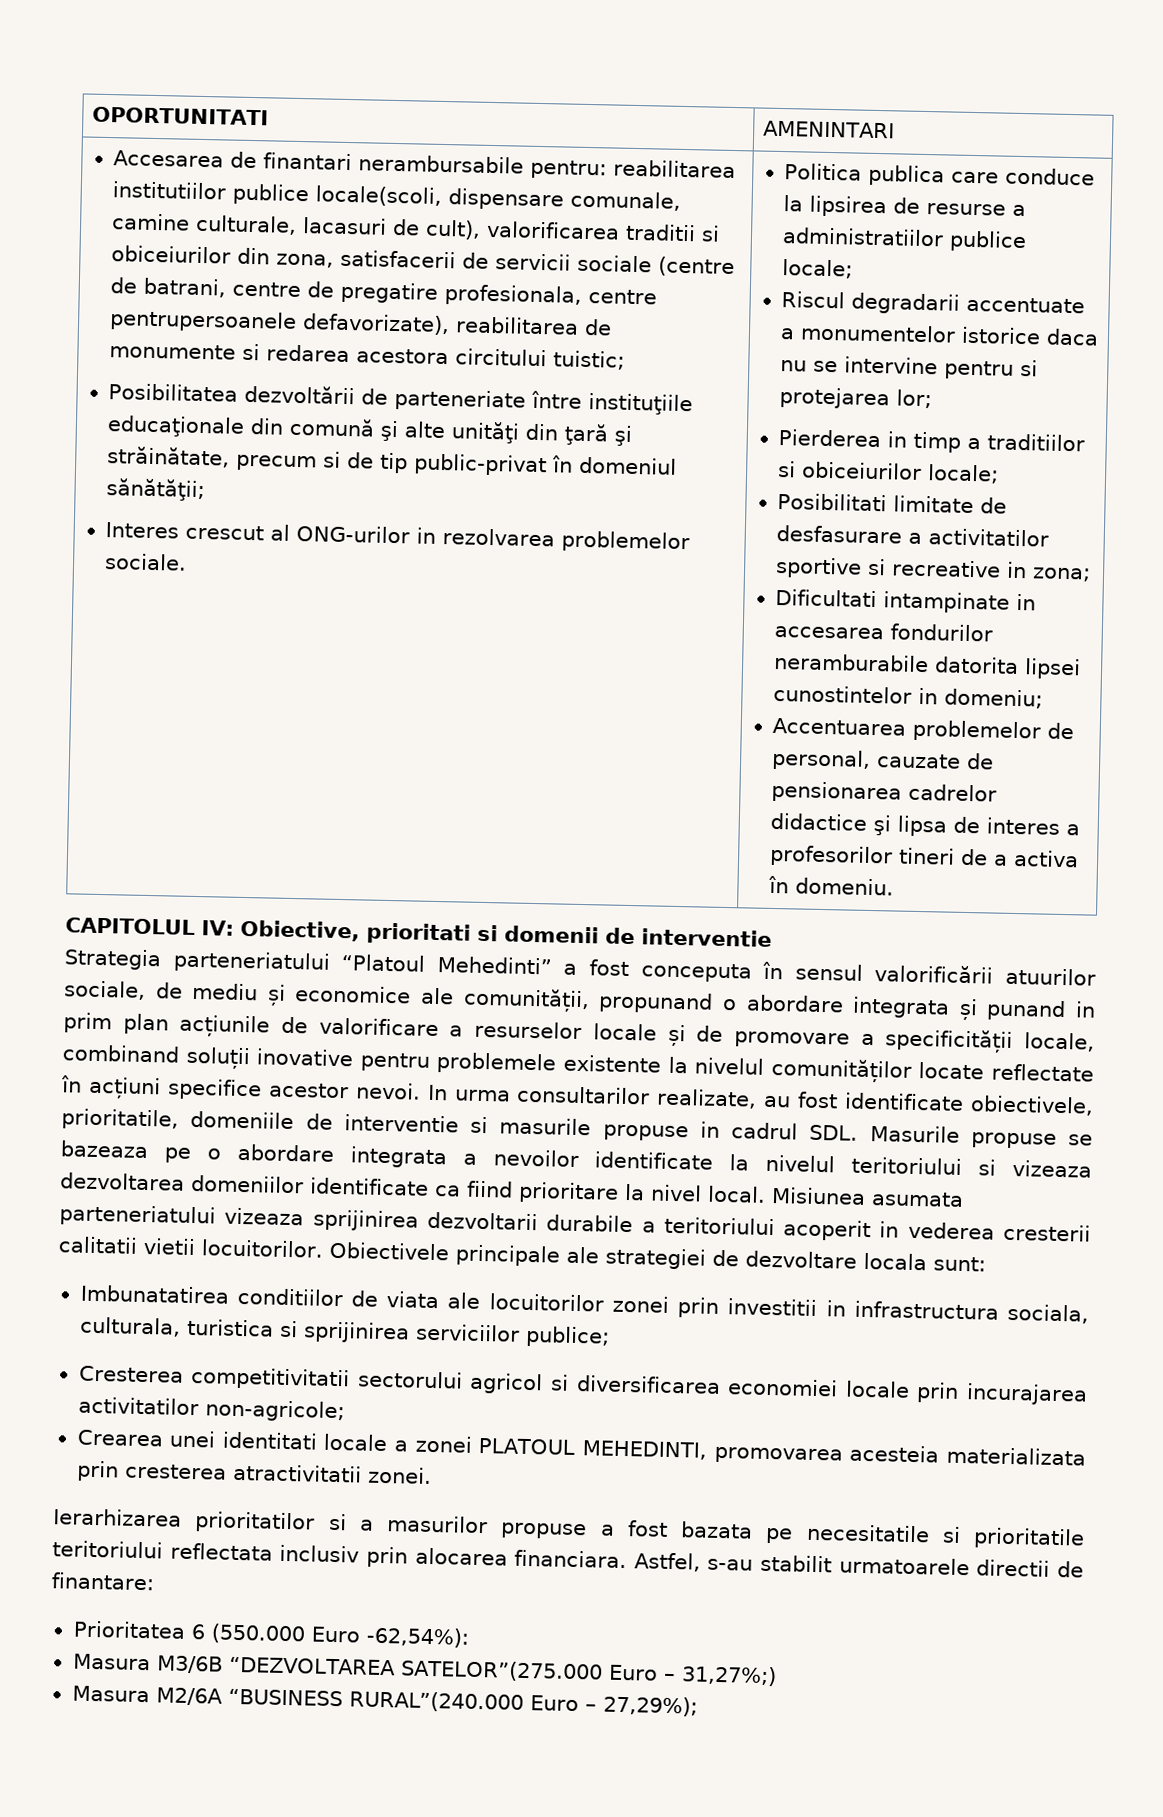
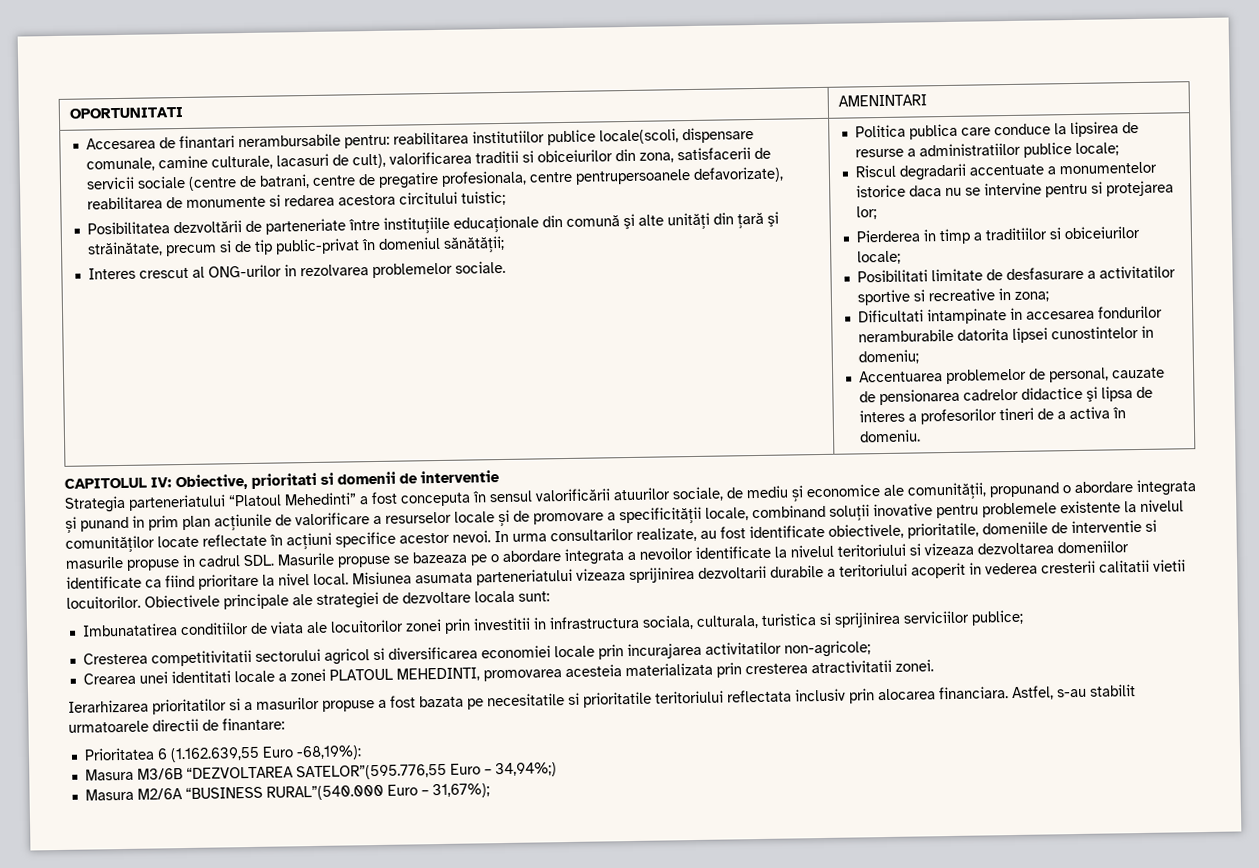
[210,1623,470,1648] (550.000 Euro -62,54%): -> [169,745,362,763] (1.162.639,55 Euro -68,19%):
[400,1659,778,1687] SATELOR”(275.000 Euro – 31,27%;) -> [295,762,557,781] SATELOR”(595.776,55 Euro – 34,94%;)
[348,1690,699,1717] RURAL”(240.000 Euro – 27,29%); -> [265,783,490,801] RURAL”(540.000 Euro – 31,67%);

